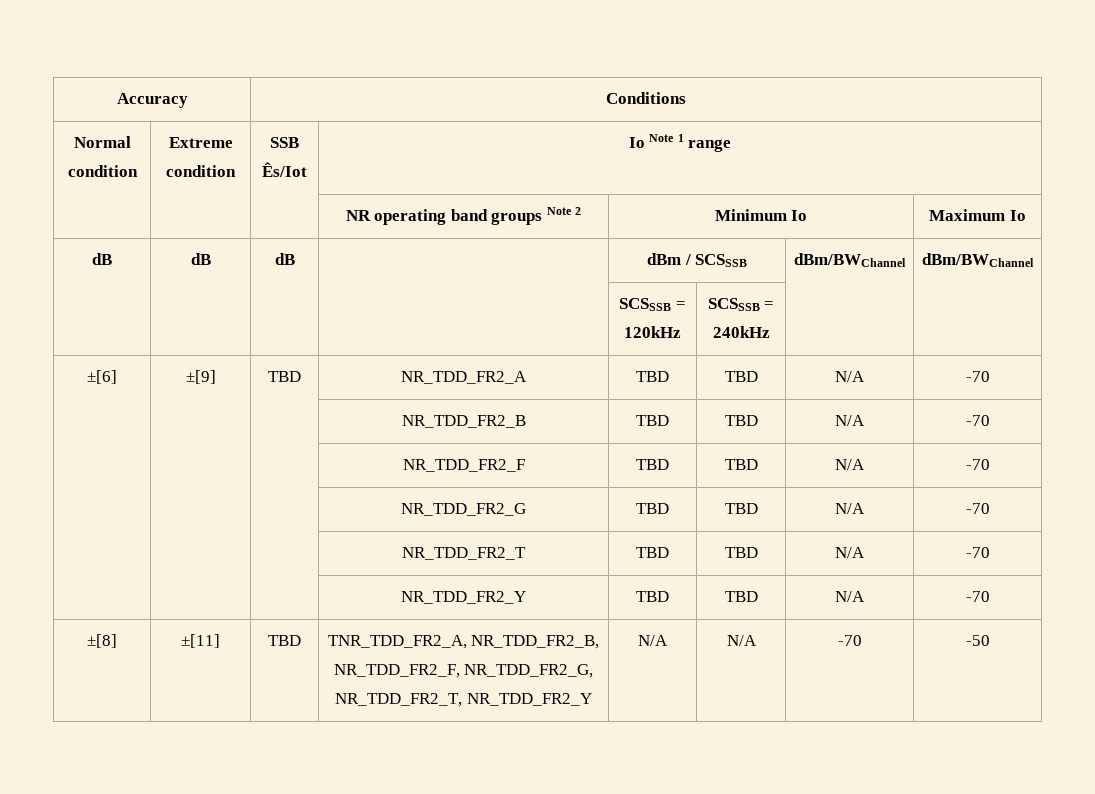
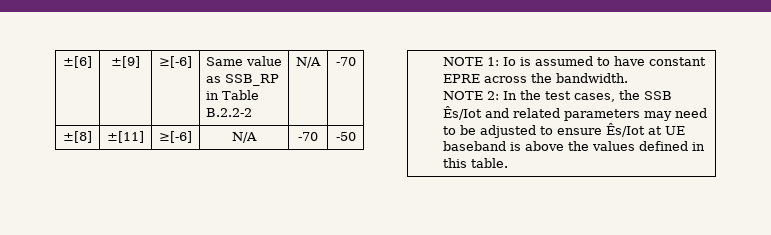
[116,93,188,108] [606,92,686,104] [73,136,131,148] [67,165,138,177] [168,137,233,148] [166,165,236,177] [270,137,299,148] [262,162,307,177] [628,134,732,152] [345,207,582,225] [714,209,808,221] [929,209,1026,221] [92,253,112,265] [190,253,211,265] [274,253,295,265] [646,253,748,267] [794,253,906,267] [922,253,1034,267] [619,298,686,311] [624,326,681,338] [707,298,775,311] [712,326,770,338] [87,370,117,384] [185,370,216,384] [268,371,301,382] [401,371,527,384] [636,371,669,382] [724,371,758,382] [835,371,865,382] [965,371,990,382] [401,415,526,428] [636,415,669,426] [724,415,758,426] [835,415,865,426] [965,415,990,426] [402,459,525,472] [636,459,669,470] [724,459,758,470] [835,459,865,470] [965,459,990,470] [401,503,526,516] [636,503,669,514] [724,503,758,514] [835,503,865,514] [965,503,990,514] [402,547,526,560] [636,547,669,558] [724,547,758,558] [835,547,865,558] [965,547,990,558] [401,591,526,604] [636,591,669,602] [724,591,758,602] [835,591,865,602] [965,591,990,602] [87,634,117,648] [181,634,220,648] [268,635,301,646] [327,635,600,649] [333,664,594,678] [335,693,592,707] [638,635,668,646] [726,635,757,646] [837,635,862,646] [965,635,990,646] Accuracy | Conditions // Normal condition | Extreme condition | SSB Ês/Iot | Io Note 1 range // | | | NR operating band groups Note 2 | Minimum Io | Maximum Io // dB | dB | dB | | dBm / SCSSSB | dBm/BWChannel | dBm/BWChannel // | | | | SCSSSB = 120kHz | SCSSSB = 240kHz | | // ±[6] | ±[9] | TBD | NR_TDD_FR2_A | TBD | TBD | N/A | -70 // | | | NR_TDD_FR2_B | TBD | TBD | N/A | -70 // | | | NR_TDD_FR2_F | TBD | TBD | N/A | -70 // | | | NR_TDD_FR2_G | TBD | TBD | N/A | -70 // | | | NR_TDD_FR2_T | TBD | TBD | N/A | -70 // | | | NR_TDD_FR2_Y | TBD | TBD | N/A | -70 // ±[8] | ±[11] | TBD | TNR_TDD_FR2_A, NR_TDD_FR2_B, NR_TDD_FR2_F, NR_TDD_FR2_G, NR_TDD_FR2_T, NR_TDD_FR2_Y | N/A | N/A | -70 | -50 -> [63,56,92,68] [111,56,140,68] [159,56,192,68] [205,56,282,66] [205,74,279,86] [205,90,259,100] [205,108,252,117] [296,57,321,68] [335,57,356,66] [63,131,92,143] [107,131,144,143] [159,131,192,143] [232,132,257,143] [298,132,318,141] [335,132,356,141] [442,56,706,66] [442,73,628,83] [442,90,672,102] [442,106,707,121] [442,123,685,138] [442,141,705,151] [442,158,508,168] ±[6] | ±[9] | ≥[-6] | Same value as SSB_RP in Table B.2.2-2 | N/A | -70 // ±[8] | ±[11] | ≥[-6] | N/A | -70 | -50 // NOTE 1: Io is assumed to have constant EPRE across the bandwidth. // NOTE 2: In the test cases, the SSB Ês/Iot and related parameters may need to be adjusted to ensure Ês/Iot at UE baseband is above the values defined in this table.

